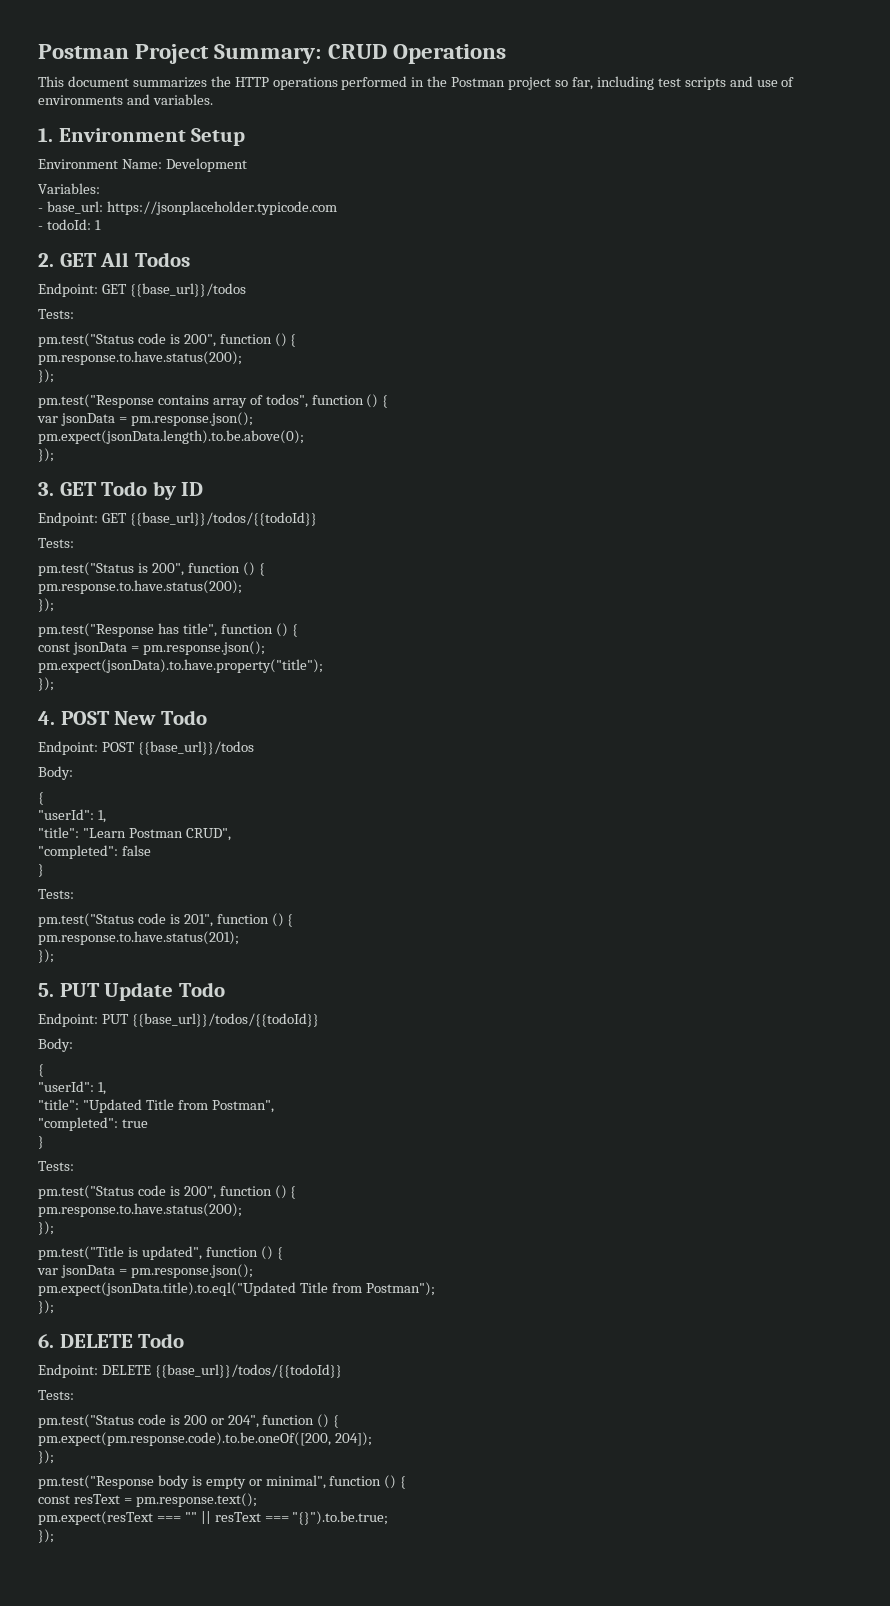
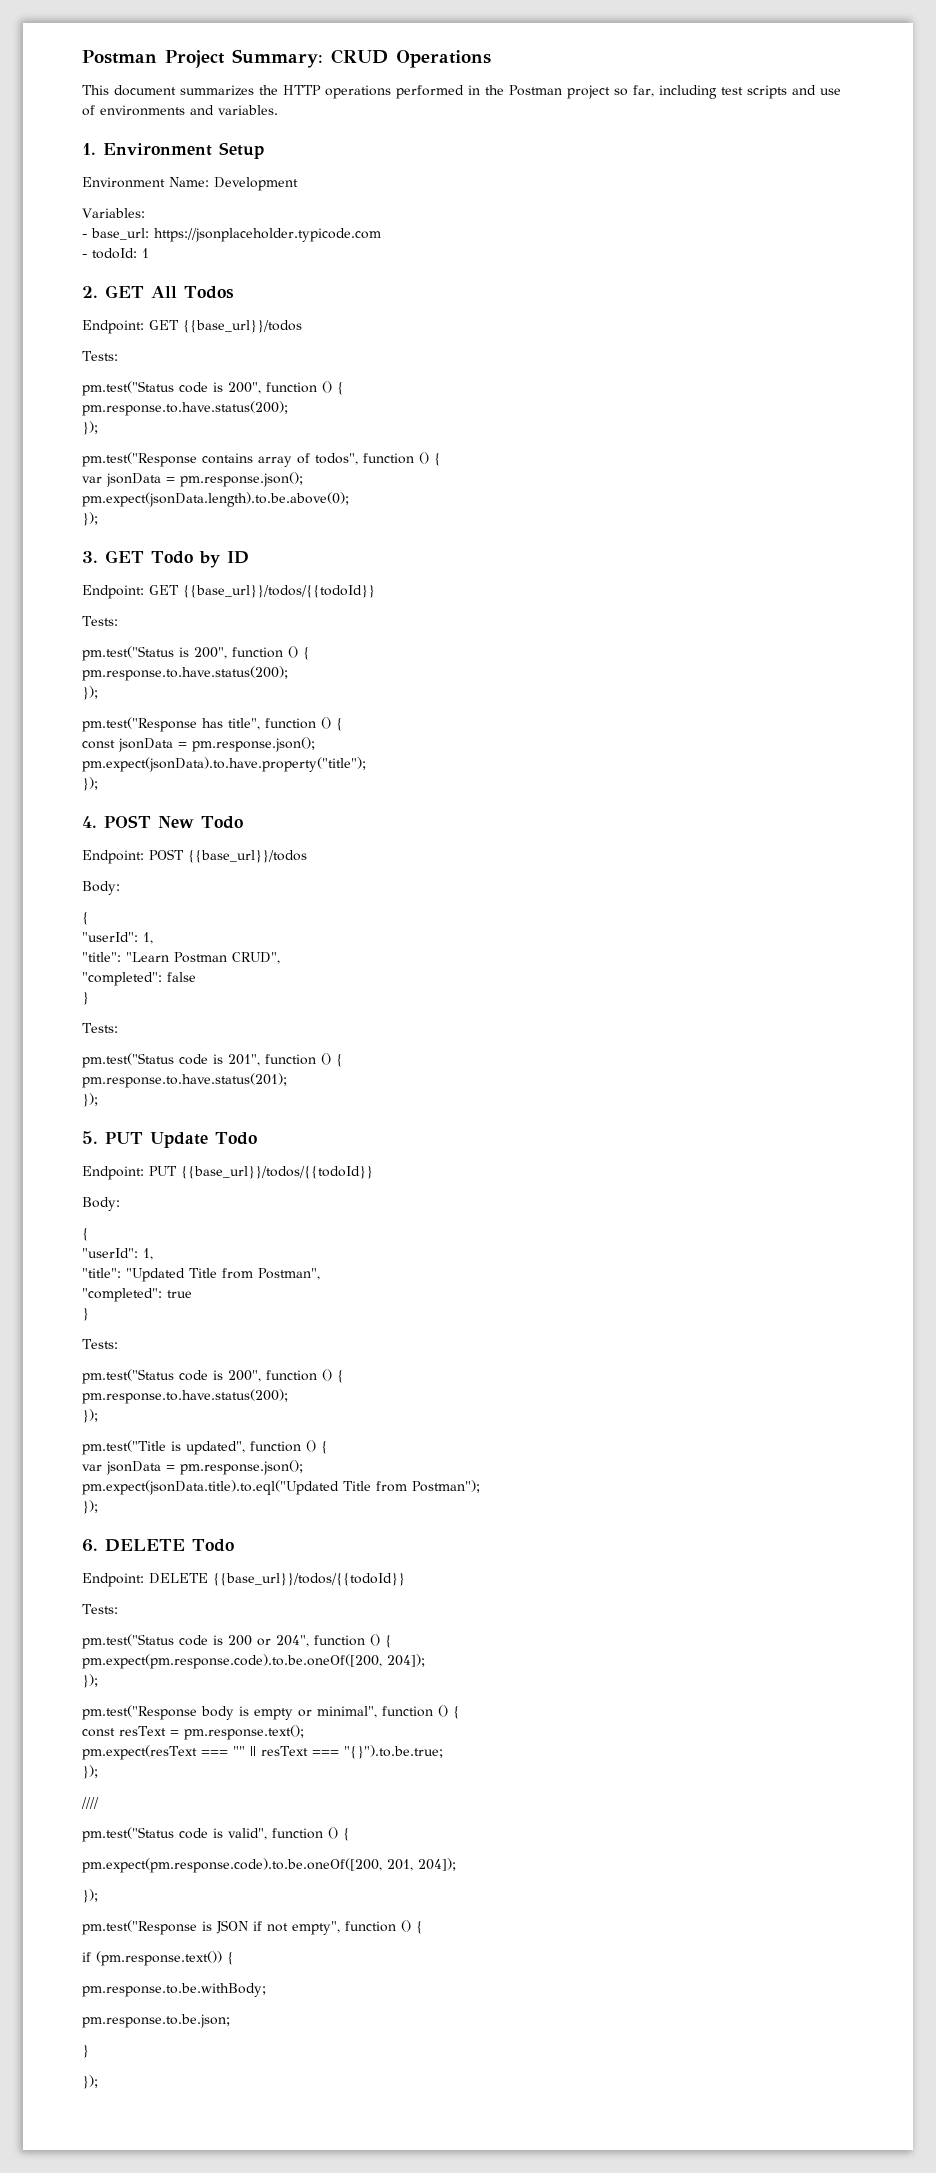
(54, 1536) none -> [81,1797,99,1809] [82,1827,350,1842] [82,1858,456,1873] [82,1889,98,1903] [82,1920,423,1935] [82,1951,234,1966] [82,1983,266,1997] [82,2014,230,2028] [82,2045,89,2058] [82,2075,98,2089] // //// // pm.test("Status code is valid", function () { // pm.expect(pm.response.code).to.be.oneOf([200, 201, 204]); // }); // pm.test("Response is JSON if not empty", function () { // if (pm.response.text()) { // pm.response.to.be.withBody; // pm.response.to.be.json; // } // });

